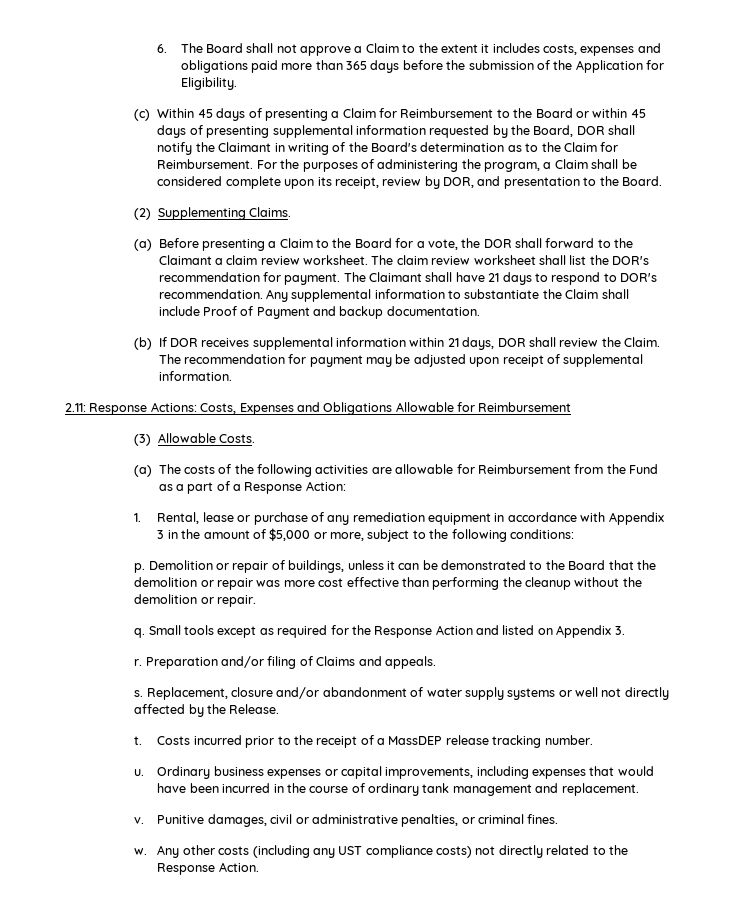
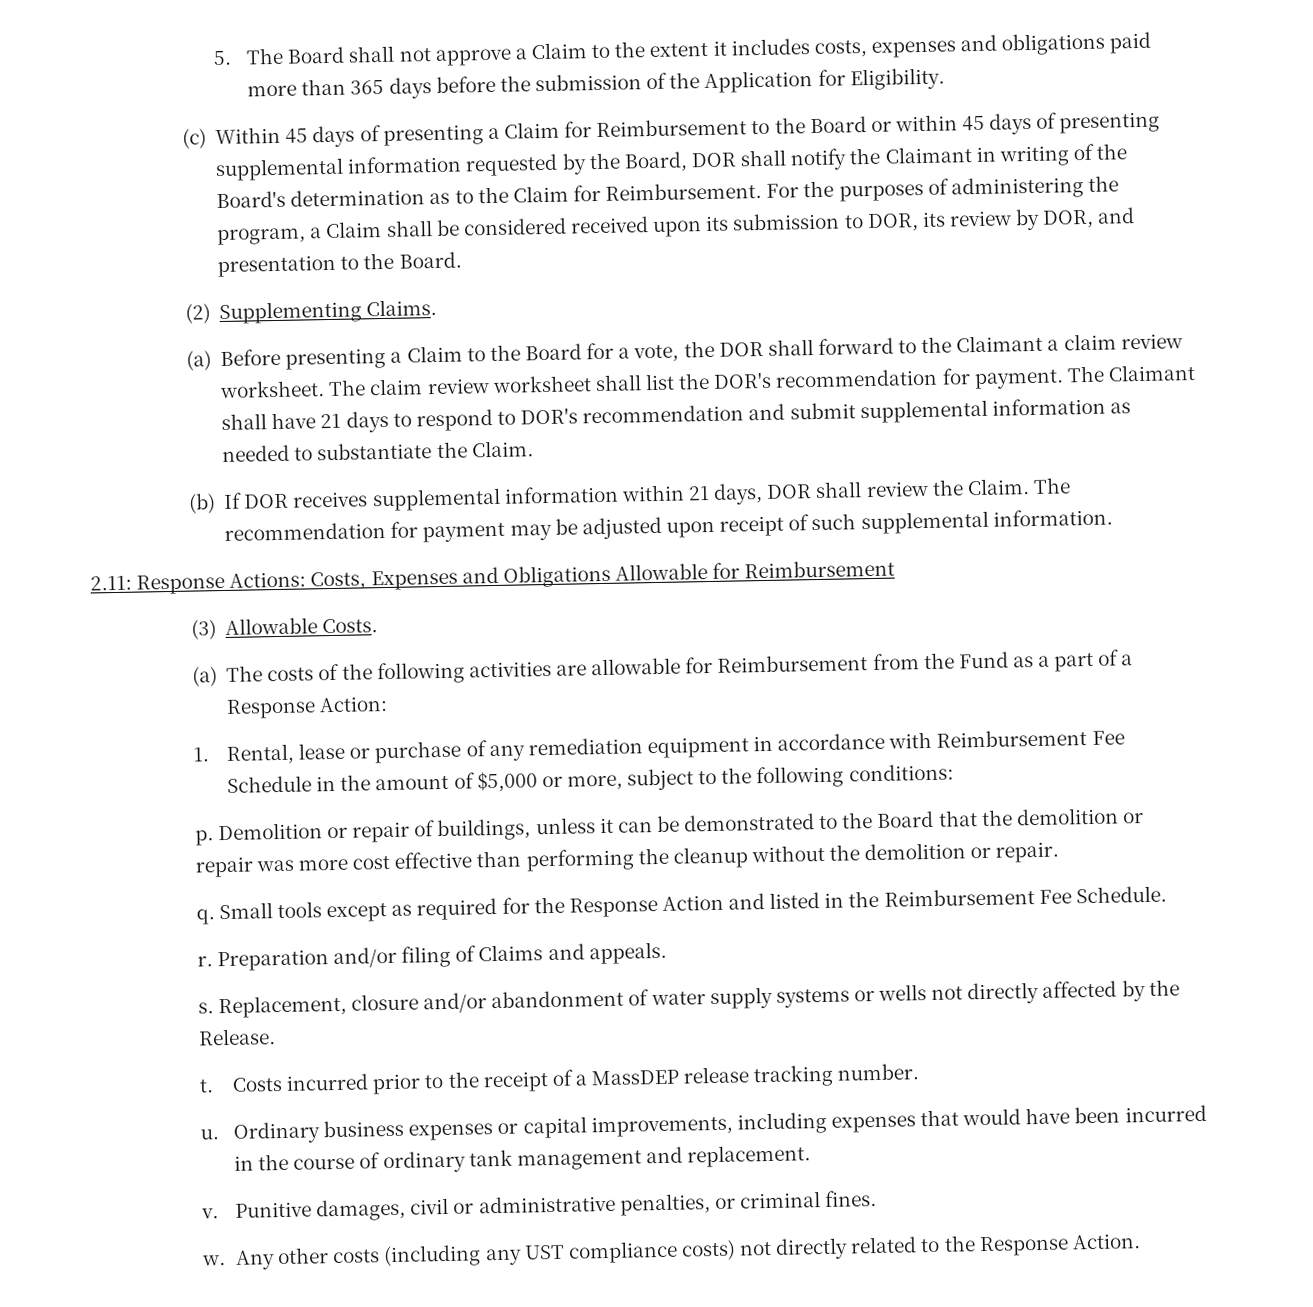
[157,44,168,53] 6. -> [212,50,232,66] 5.
[225,176,281,189] complete -> [570,216,650,234] received
[334,177,379,189] receipt, -> [732,211,946,233] submission to DOR, its
[158,289,629,302] [158,306,480,319] recommendation. Any supplemental information to substantiate the Claim shall include Proof of Payment and backup documentation. -> [582,397,1131,424] [222,440,534,462] recommendation and submit supplemental information as needed to substantiate the Claim.
(560, 359) none -> [811,513,857,531] such
[608,512,664,525] [157,530,165,539] Appendix 3 -> [936,729,1125,748] [226,775,312,793] Reimbursement Fee Schedule
[537,625,625,638] on Appendix 3. -> [824,885,1167,908] in the Reimbursement Fee Schedule.
[575,687,599,697] well -> [878,984,928,1001] wells

